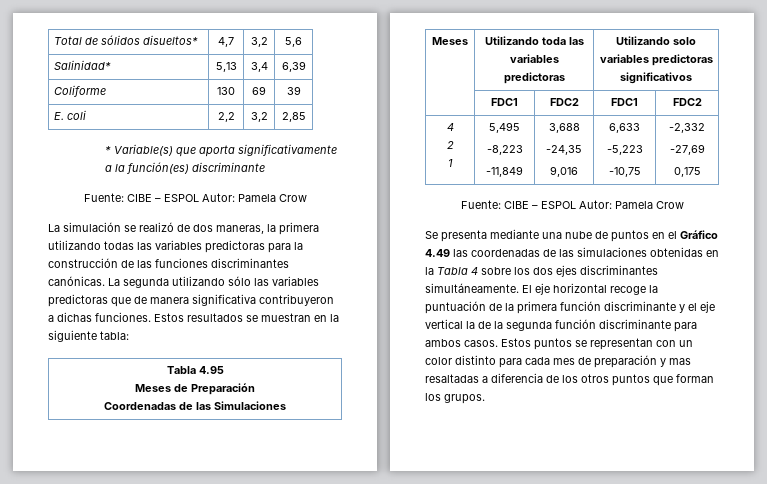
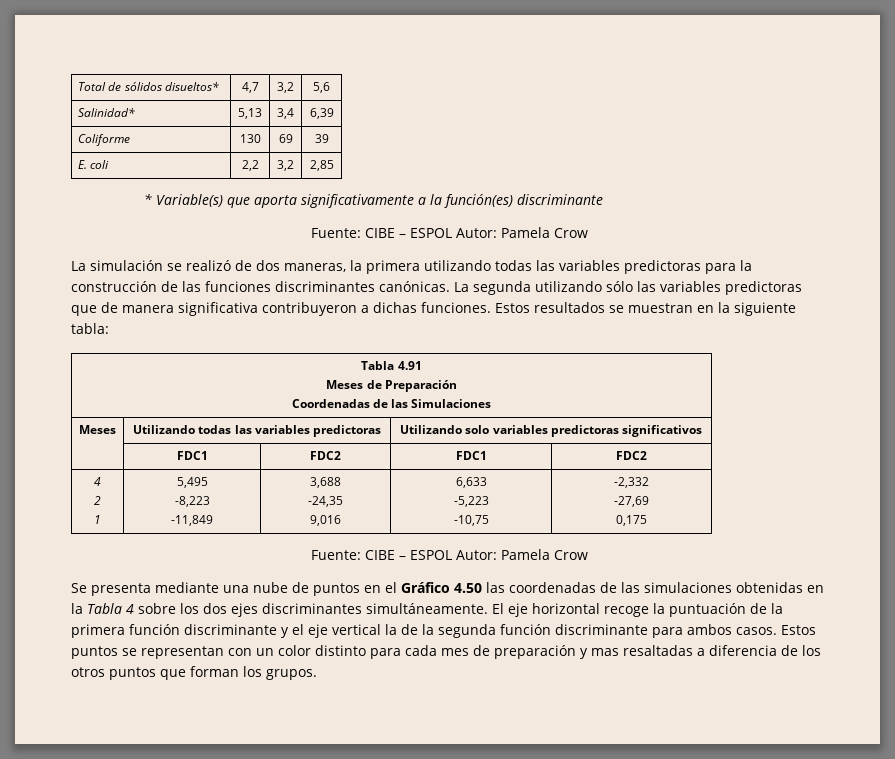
[198,366,224,374] 4.95 -> [397,361,422,370] 4.91
[541,37,566,45] toda -> [198,425,232,434] todas
[425,249,450,257] 4.49 -> [454,583,482,593] 4.50

